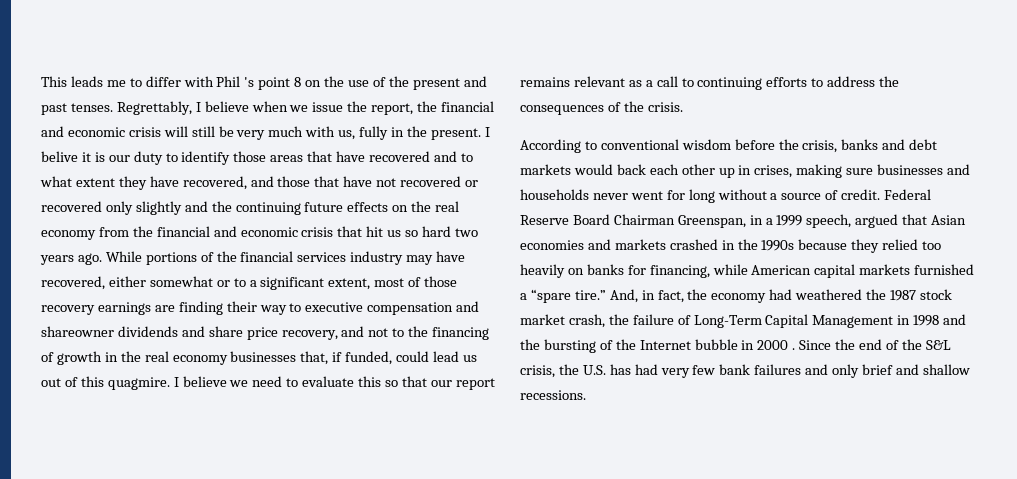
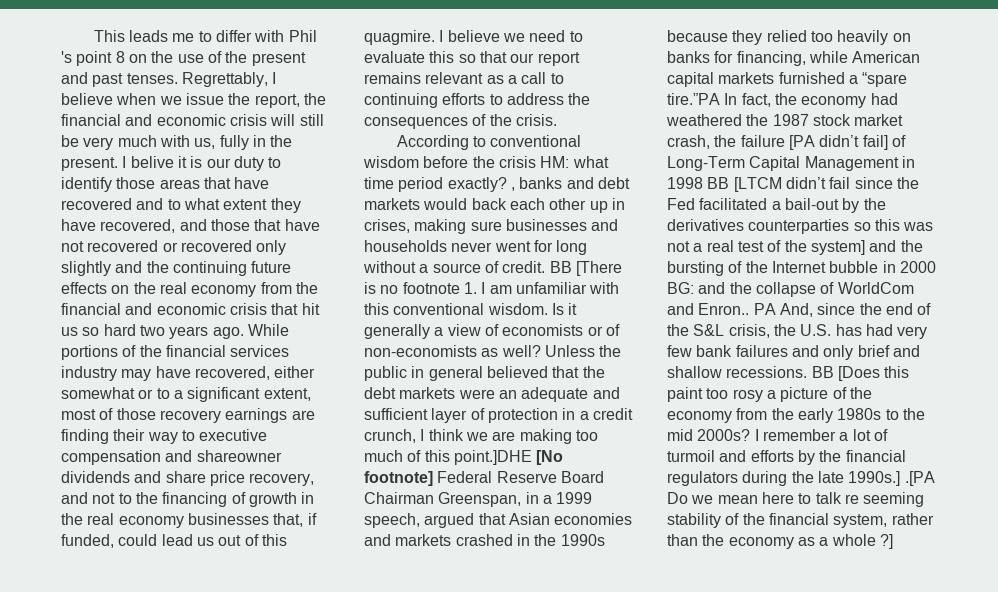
[802,140,838,153] crisis, -> [498,156,609,168] [364,177,515,192] crisis HM: what time period exactly? ,
(881, 194) none -> [549,261,622,276] [364,282,620,294] [364,303,578,315] [364,324,620,339] [364,345,622,357] [364,366,605,381] [364,387,620,402] [364,408,633,423] [364,429,598,444] [364,450,564,465] [364,471,433,486] BB [There is no footnote 1. I am unfamiliar with this conventional wisdom. Is it generally a view of economists or of non-economists as well? Unless the public in general believed that the debt markets were an adequate and sufficient layer of protection in a credit crunch, I think we are making too much of this point.]DHE [No footnote]
[574,289,655,303] tire.” And, in -> [667,93,738,105] tire.”PA In
(674, 319) none -> [788,135,888,150] [PA didn’t fail]
(940, 320) none -> [707,177,919,192] [667,198,886,213] [667,219,934,234] [667,240,865,255] BB [LTCM didn’t fail since the Fed facilitated a bail-out by the derivatives counterparties so this was not a real test of the system]
[792,340,832,350] . Since -> [667,282,914,297] [667,303,856,317] BG: and the collapse of WorldCom and Enron.. PA And, since
(586, 395) none -> [811,366,910,381] [667,387,872,402] [667,408,925,423] [667,429,888,441] [667,450,906,465] [667,471,935,486] [667,492,925,507] [667,513,934,528] [667,534,893,549] BB [Does this paint too rosy a picture of the economy from the early 1980s to the mid 2000s? I remember a lot of turmoil and efforts by the financial regulators during the late 1990s.] .[PA Do we mean here to talk re seeming stability of the financial system, rather than the economy as a whole ?]

